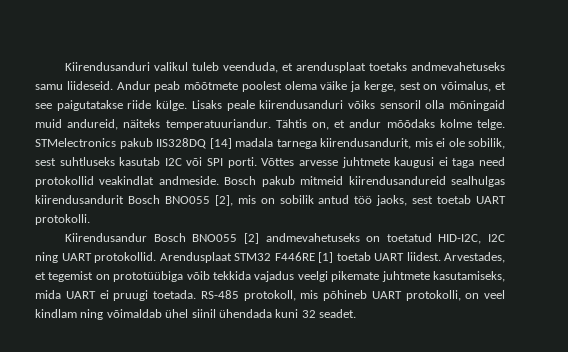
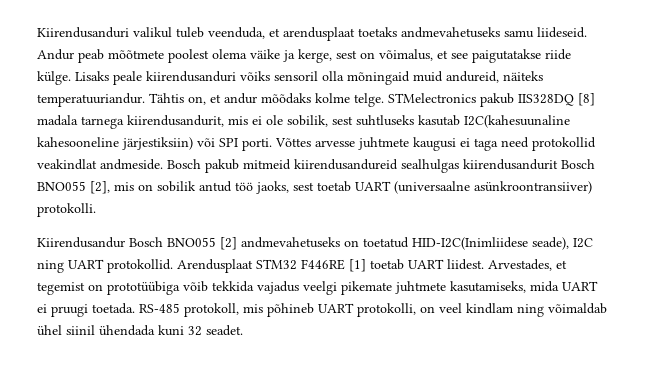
[209,138,232,149] [14] -> [578,93,595,106] [8]
[164,158,182,166] I2C -> [464,115,570,128] [37,137,193,150] I2C(kahesuunaline kahesooneline järjestiksiin)
(507, 200) none -> [394,181,592,194] (universaalne asünkroontransiiver)
[438,234,482,244] HID-I2C, -> [412,237,569,250] HID-I2C(Inimliidese seade),

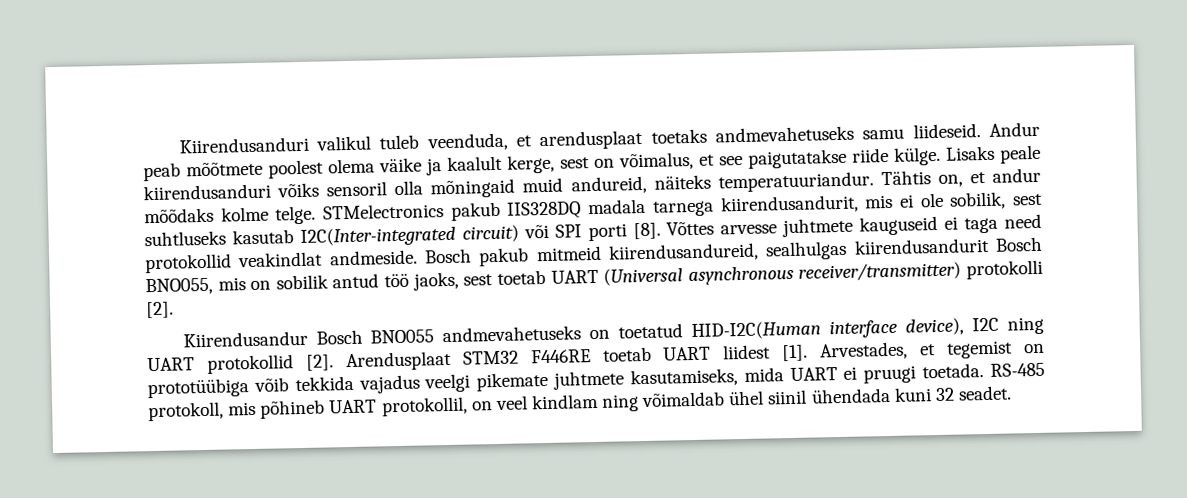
(295, 56) none -> [447,155,503,171] kaalult
[578,93,595,106] [8] -> (582, 210) none
[464,115,570,128] [37,137,272,151] I2C(kahesuunaline kahesooneline järjestiksiin) või SPI porti. -> [299,222,661,247] I2C(Inter-integrated circuit) või SPI porti [8].
[413,137,456,151] kaugusi -> [859,215,939,236] kauguseid
[294,159,398,170] kiirendusandureid -> [608,242,759,263] kiirendusandureid,
[37,181,110,194] BNO055 [2], -> [145,277,213,296] BNO055,
[394,181,592,194] [37,203,96,217] (universaalne asünkroontransiiver) protokolli. -> [603,259,1043,286] [145,301,174,319] (Universal asynchronous receiver/transmitter) protokolli [2].
[220,237,237,250] [2] -> (435, 336) none
[412,237,569,250] HID-I2C(Inimliidese seade), -> [691,317,965,341] HID-I2C(Human interface device),
[107,259,173,273] protokollid. -> [206,354,334,374] protokollid [2].
[349,259,484,272] [1] toetab UART liidest. -> [602,344,809,362] toetab UART liidest [1].
[357,303,416,317] protokolli, -> [381,396,468,417] protokollil,

